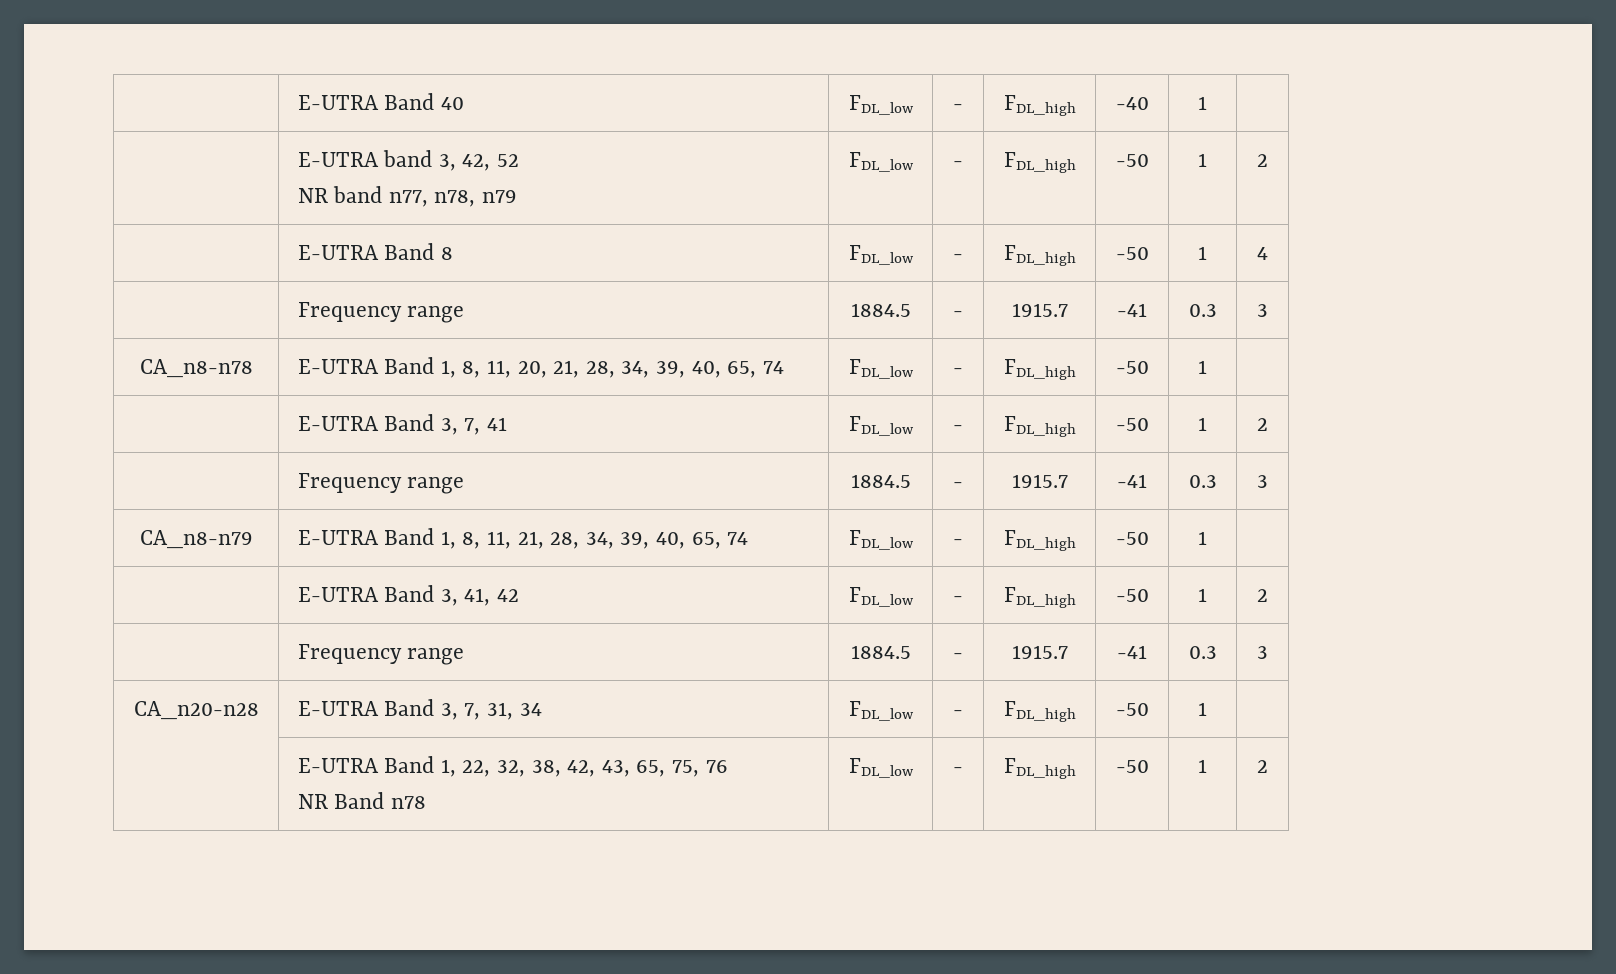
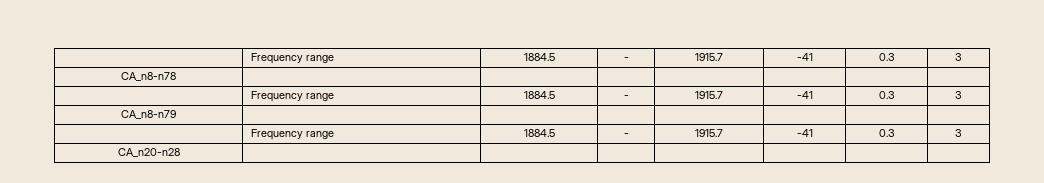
[297,93,464,110] [848,95,914,115] [953,104,963,110] [1003,95,1076,116] [1115,97,1149,110] [1198,96,1207,110] [297,150,520,171] [297,186,518,207] [848,152,914,172] [953,161,963,167] [1003,152,1076,173] [1115,154,1149,167] [1198,153,1207,167] [1257,154,1268,167] [297,243,453,260] [848,245,914,265] [953,254,963,260] [1003,245,1076,266] [1115,247,1149,260] [1198,246,1207,260] [1257,247,1268,260] | E-UTRA Band 40 | FDL_low | - | FDL_high | -40 | 1 | // | E-UTRA band 3, 42, 52 // NR band n77, n78, n79 | FDL_low | - | FDL_high | -50 | 1 | 2 // | E-UTRA Band 8 | FDL_low | - | FDL_high | -50 | 1 | 4 // -> (251, 58) none
[297,357,784,378] [848,359,914,379] [953,368,963,374] [1003,359,1076,380] [1115,361,1149,374] [1198,360,1207,374] [297,414,508,435] [848,416,914,436] [953,425,963,431] [1003,416,1076,437] [1115,418,1149,431] [1198,417,1207,431] [1257,418,1268,431] E-UTRA Band 1, 8, 11, 20, 21, 28, 34, 39, 40, 65, 74 | FDL_low | - | FDL_high | -50 | 1 | // | E-UTRA Band 3, 7, 41 | FDL_low | - | FDL_high | -50 | 1 | 2 -> (176, 76) | | | | | |
[297,528,749,549] [848,530,914,550] [953,539,963,545] [1003,530,1076,551] [1115,532,1149,545] [1198,531,1207,545] [297,585,520,606] [848,587,914,607] [953,596,963,602] [1003,587,1076,608] [1115,589,1149,602] [1198,588,1207,602] [1257,589,1268,602] E-UTRA Band 1, 8, 11, 21, 28, 34, 39, 40, 65, 74 | FDL_low | - | FDL_high | -50 | 1 | // | E-UTRA Band 3, 41, 42 | FDL_low | - | FDL_high | -50 | 1 | 2 -> (176, 114) | | | | | |
[297,699,542,720] [848,701,914,721] [953,710,963,716] [1003,701,1076,722] [1115,703,1149,716] [1198,702,1207,716] [297,756,728,777] [297,792,426,809] [848,758,914,778] [953,767,963,773] [1003,758,1076,779] [1115,760,1149,773] [1198,759,1207,773] [1257,760,1268,773] E-UTRA Band 3, 7, 31, 34 | FDL_low | - | FDL_high | -50 | 1 | // | E-UTRA Band 1, 22, 32, 38, 42, 43, 65, 75, 76 // NR Band n78 | FDL_low | - | FDL_high | -50 | 1 | 2 -> (180, 152) | | | | | |

